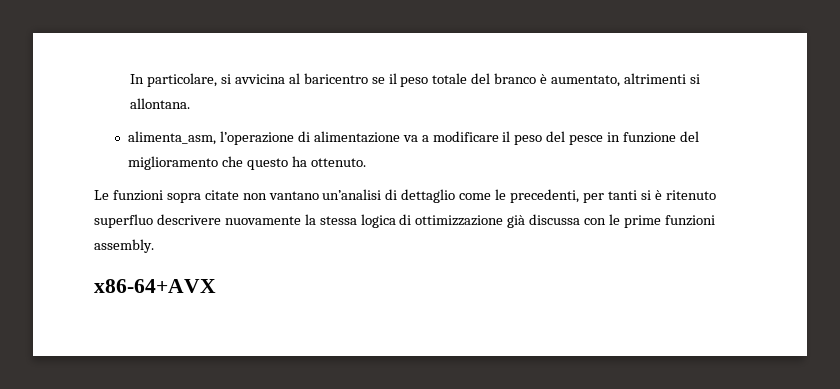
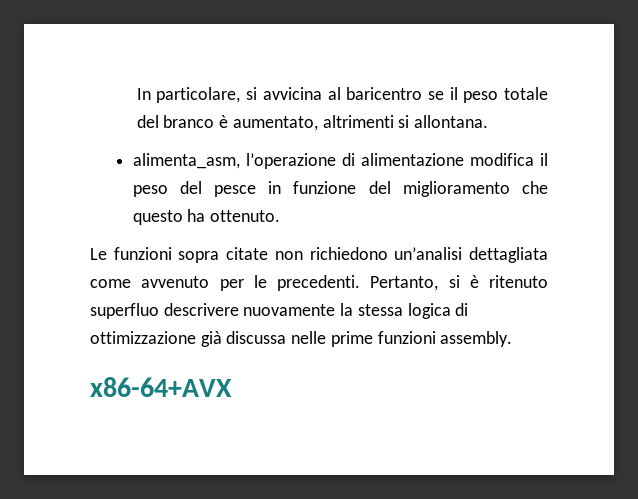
[402,131,499,142] va a modificare -> [469,153,534,166] modifica
[268,189,637,203] vantano un’analisi di dettaglio come le precedenti, per tanti -> [309,247,548,263] [90,275,439,291] richiedono un’analisi dettagliata come avvenuto per le precedenti. Pertanto,
[584,214,621,225] con le -> [291,331,327,344] nelle

